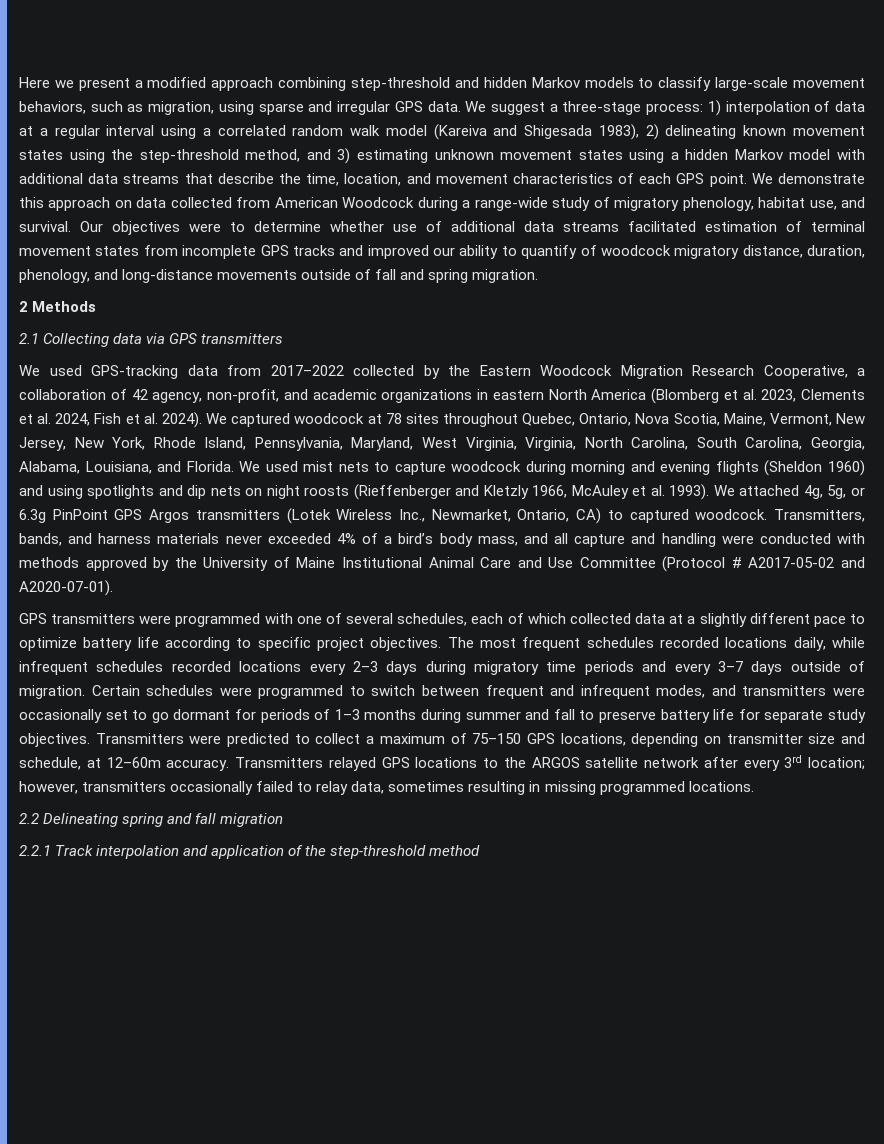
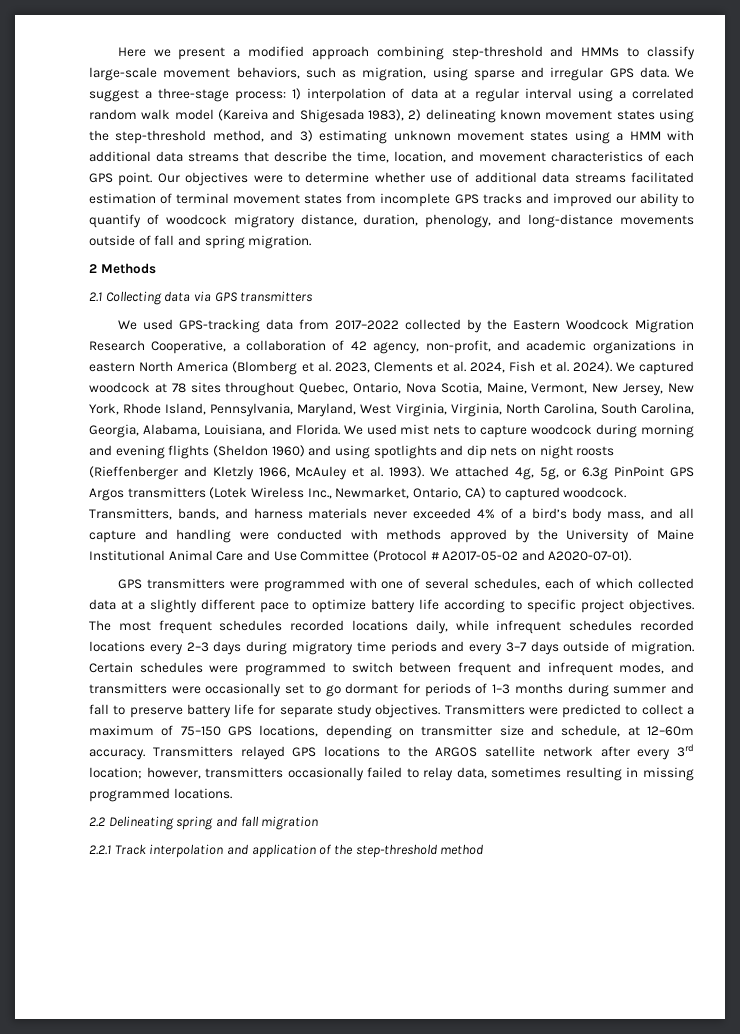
[483,77,634,88] hidden Markov models -> [581,47,620,57] HMMs
[685,149,831,160] hidden Markov model -> [629,131,661,140] HMM
[751,173,865,184] [19,197,866,211] [19,221,71,232] We demonstrate this approach on data collected from American Woodcock during a range-wide study of migratory phenology, habitat use, and survival. -> (153, 179) none

